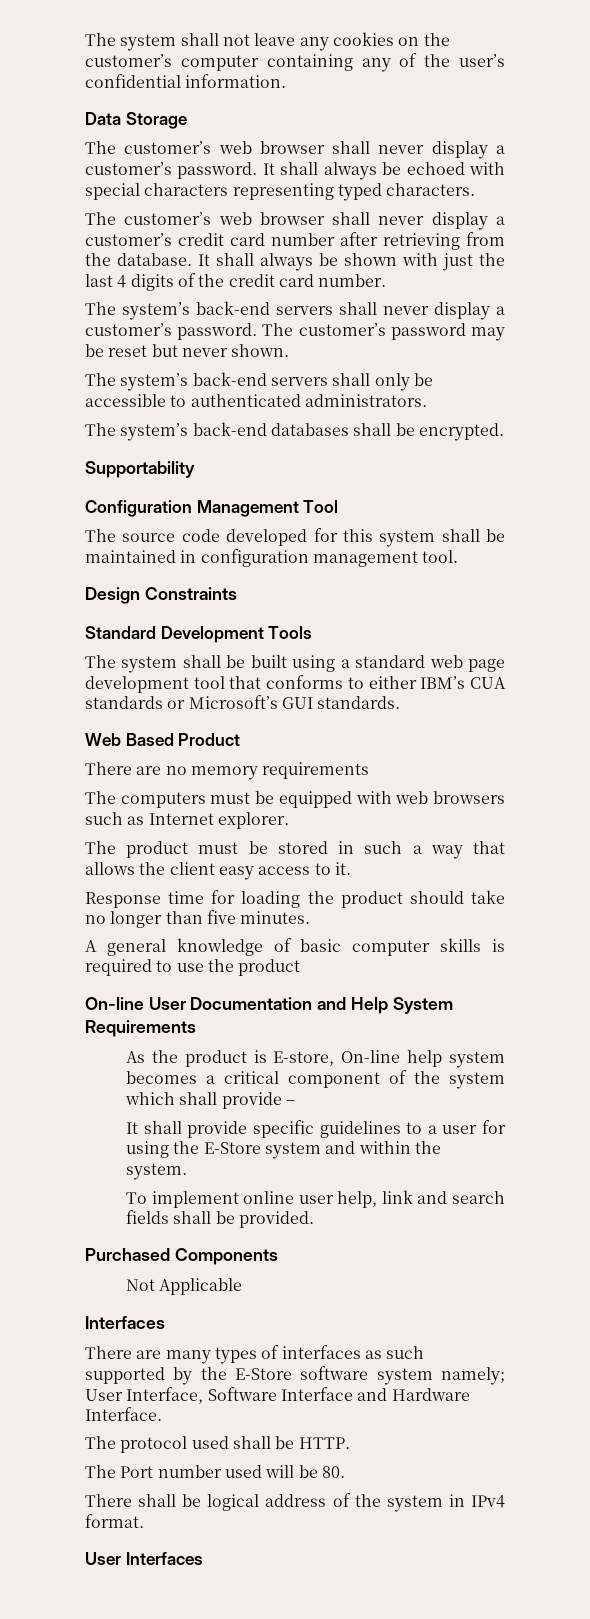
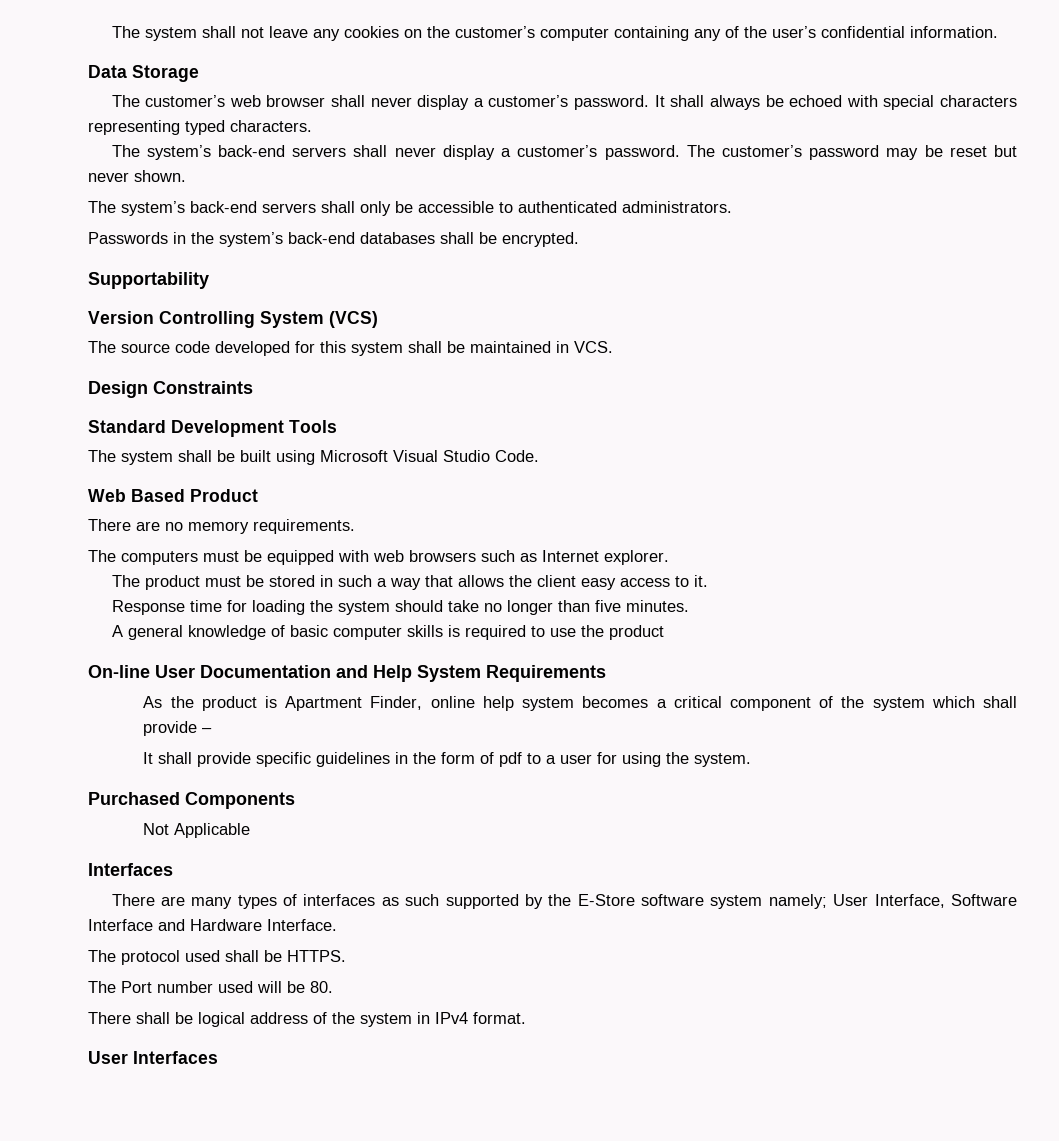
[85,212,505,230] [85,232,505,250] [85,253,505,271] [85,273,387,291] // The customer’s web browser shall never display a customer’s credit card number after retrieving from the database. It shall always be shown with just the last 4 digits of the credit card number. -> (312, 126) none
[85,423,116,436] The -> [88,232,214,244] Passwords in the
[85,500,339,517] Configuration Management Tool -> [88,311,378,328] Version Controlling System (VCS)
[200,549,459,567] configuration management tool. -> [574,341,613,353] VCS.
[340,655,506,672] [85,675,507,693] [85,695,401,709] a standard web page development tool that conforms to either IBM’s CUA standards or Microsoft’s GUI standards. -> [320,450,539,462] Microsoft Visual Studio Code.
[262,762,370,779] requirements -> [253,519,355,534] requirements.
[340,891,403,908] product -> [337,601,390,615] system
[273,1050,401,1066] E-store, On-line -> [285,696,475,711] Apartment Finder, online
(401, 1129) none -> [395,752,523,767] in the form of pdf
[203,1141,441,1159] [126,1163,188,1180] [126,1190,505,1208] [126,1210,315,1228] E-Store system and within the system. // To implement online user help, link and search fields shall be provided. -> [694,753,752,767] system.
[298,1437,350,1449] HTTP. -> [287,950,346,962] HTTPS.

